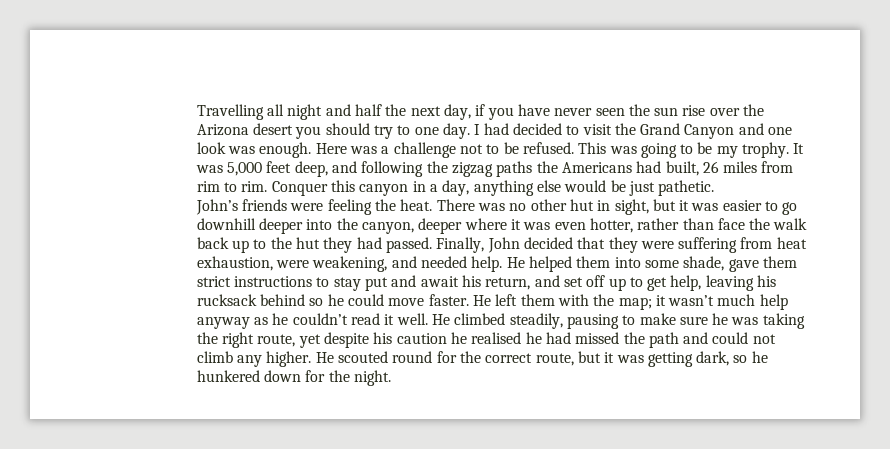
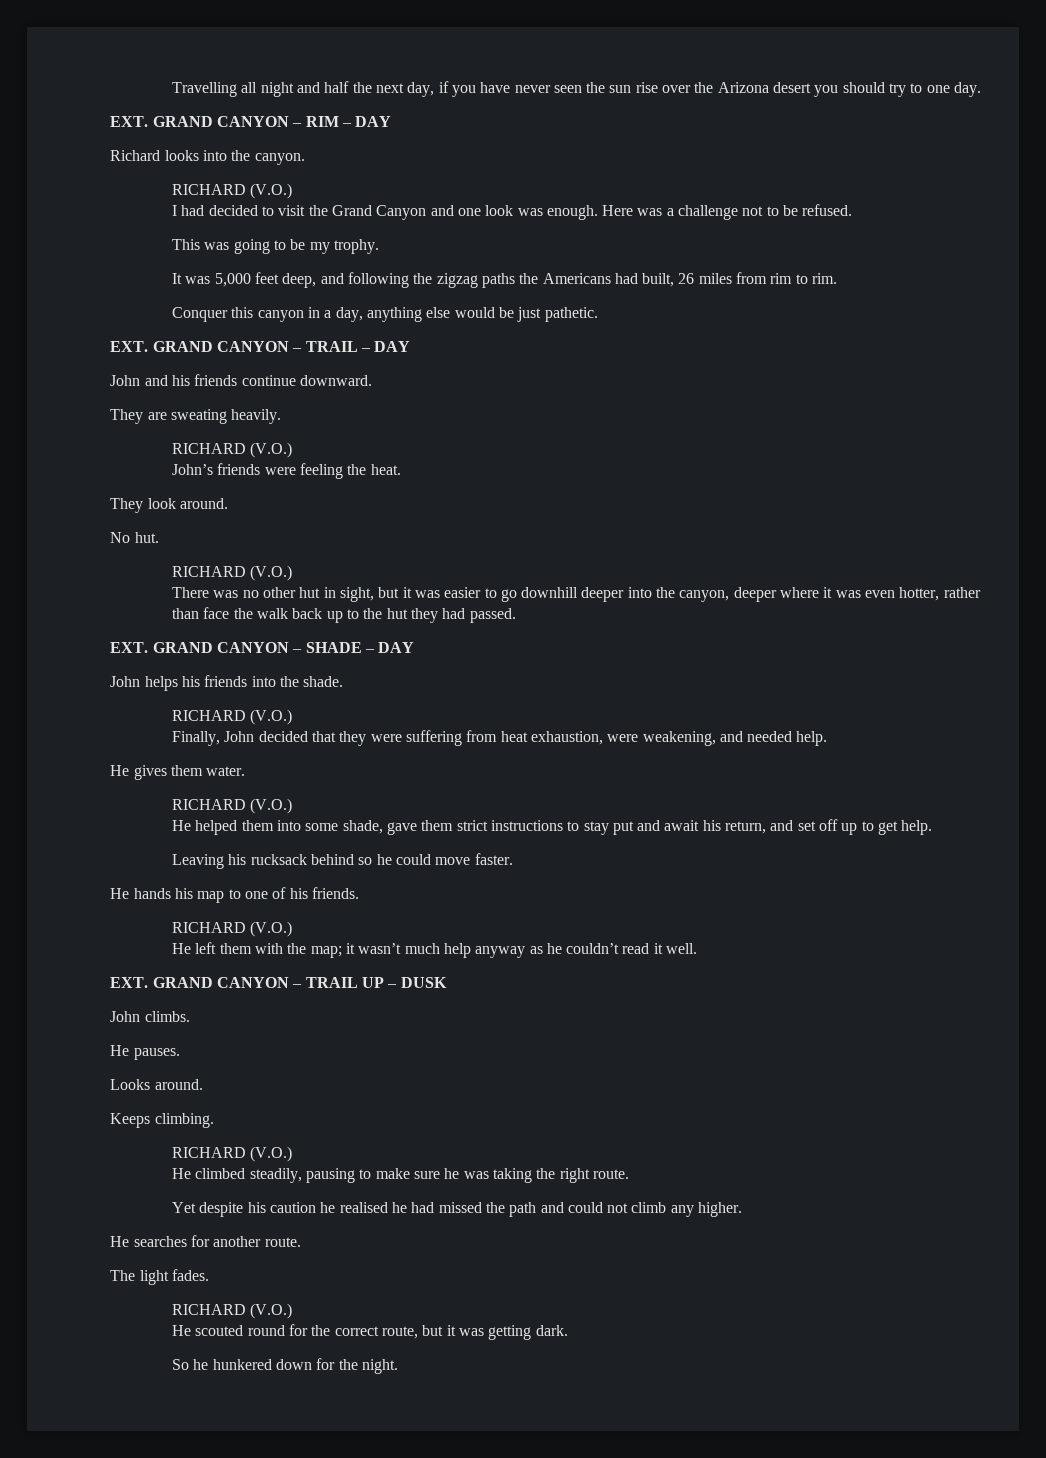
(470, 131) none -> [110,116,392,127] [110,150,305,165] [171,183,293,199] // EXT. GRAND CANYON – RIM – DAY // Richard looks into the canyon. // RICHARD (V.O.) //
(574, 148) none -> (853, 210) //
(790, 150) none -> (379, 246) //
(268, 186) none -> (838, 278) //
(715, 188) none -> [110,341,411,352] [110,374,373,386] [110,409,282,424] [171,442,293,458] // EXT. GRAND CANYON – TRAIL – DAY // John and his friends continue downward. // They are sweating heavily. // RICHARD (V.O.)
(433, 205) none -> [110,498,229,513] [110,532,159,543] [171,565,293,581] // They look around. // No hut. // RICHARD (V.O.) //
(432, 245) none -> [110,642,415,653] [110,675,344,691] [171,709,293,725] // EXT. GRAND CANYON – SHADE – DAY // John helps his friends into the shade. // RICHARD (V.O.) //
(503, 264) none -> [110,765,246,780] [171,798,293,814] // He gives them water. // RICHARD (V.O.) //
[670,275,754,291] help, leaving -> [901,820,933,835] [171,854,224,869] help. // Leaving
(469, 300) none -> [110,887,360,903] [171,921,293,937] // He hands his map to one of his friends. // RICHARD (V.O.) //
(428, 319) none -> [110,977,447,988] [110,1011,190,1022] [110,1045,180,1060] [110,1079,203,1090] [110,1113,214,1128] [171,1146,293,1162] // EXT. GRAND CANYON – TRAIL UP – DUSK // John climbs. // He pauses. // Looks around. // Keeps climbing. // RICHARD (V.O.) //
[257,334,321,348] route, yet -> [592,1169,629,1179] [171,1202,196,1213] route. // Yet
(312, 359) none -> [110,1235,301,1247] [110,1269,210,1285] [171,1303,293,1319] // He searches for another route. // The light fades. // RICHARD (V.O.) //
[696,351,748,366] dark, so -> [535,1325,568,1336] [171,1359,189,1370] dark. // So

